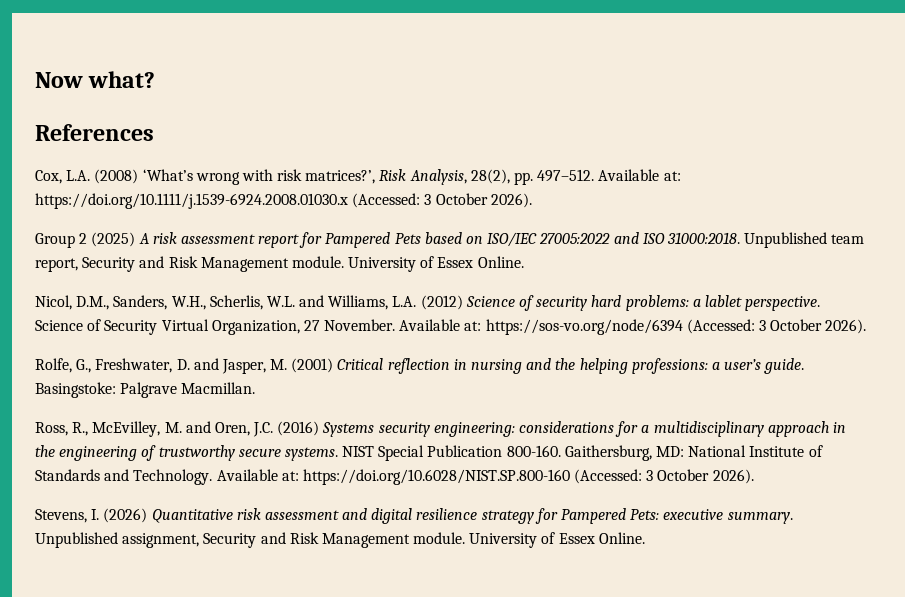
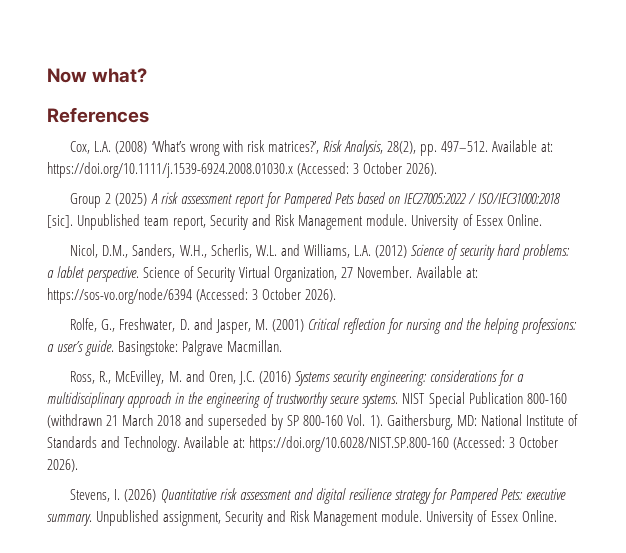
[487,232,740,247] ISO/IEC 27005:2022 and ISO 31000:2018. -> [403,193,562,204] [47,215,73,228] IEC27005:2022 / ISO/IEC31000:2018 [sic].
[453,359,467,370] in -> [386,318,403,334] for
[506,445,561,457] 800-160. -> [526,393,567,404] [47,414,383,430] 800-160 (withdrawn 21 March 2018 and superseded by SP 800-160 Vol. 1).

